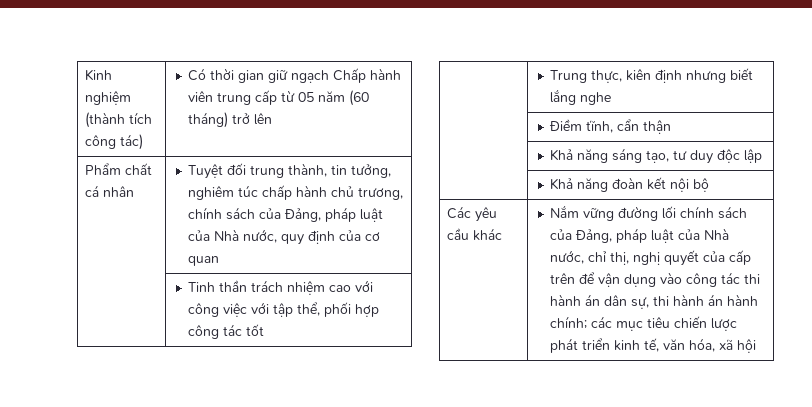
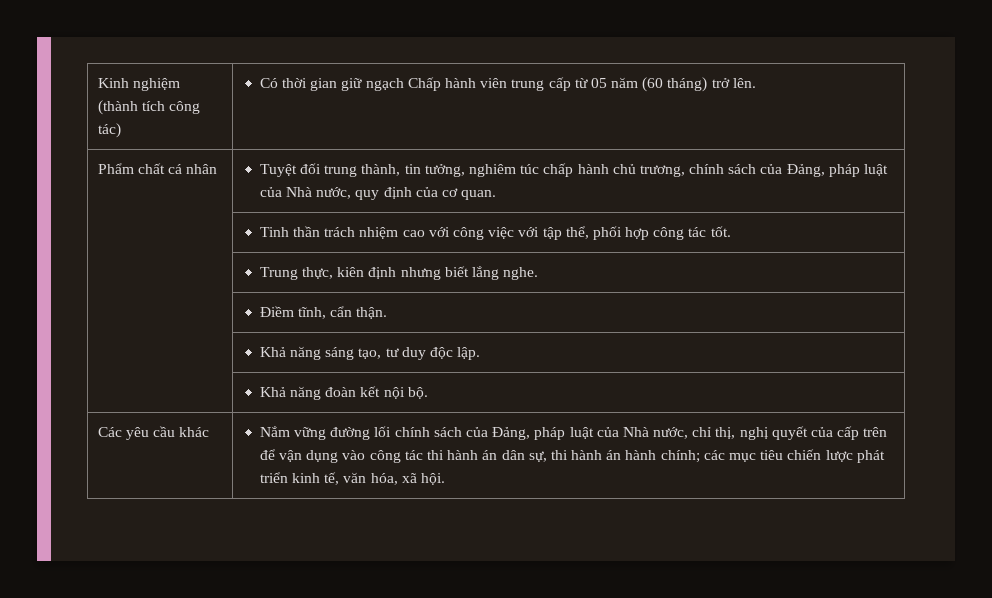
[254,113,273,125] lên -> [732,78,756,88] lên.
[188,256,220,266] quan -> [461,190,497,200] quan.
[246,324,265,336] tốt -> [710,226,731,237] tốt.
[580,92,612,105] nghe -> [503,267,539,280] nghe.
[643,120,672,134] thận -> [356,307,388,319] thận.
[744,149,763,163] lập -> [457,347,481,360] lập.
[693,178,710,192] bộ -> [407,387,428,399] bộ.
[737,339,757,353] hội -> [421,473,446,485] hội.

